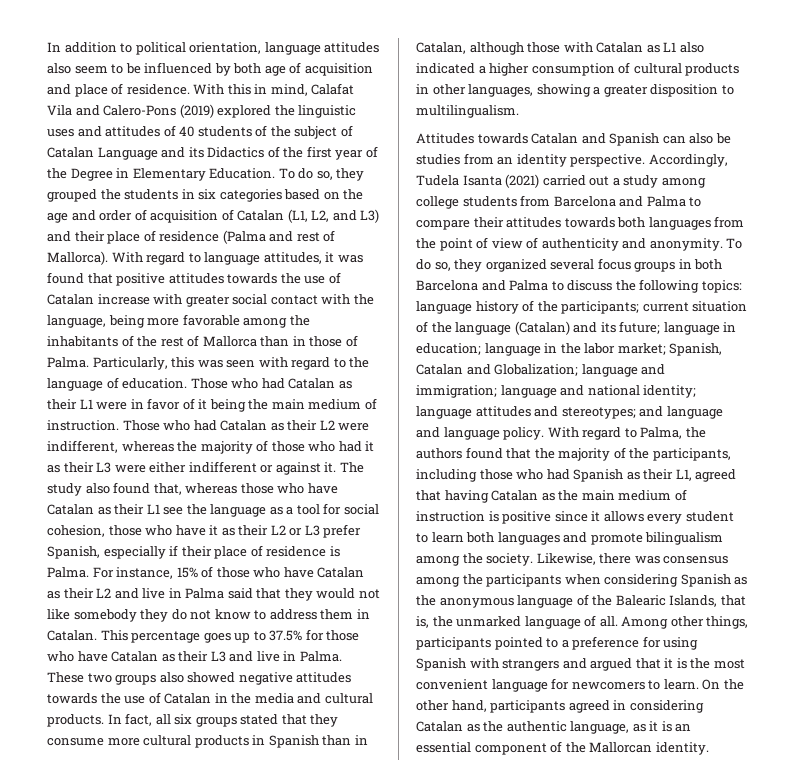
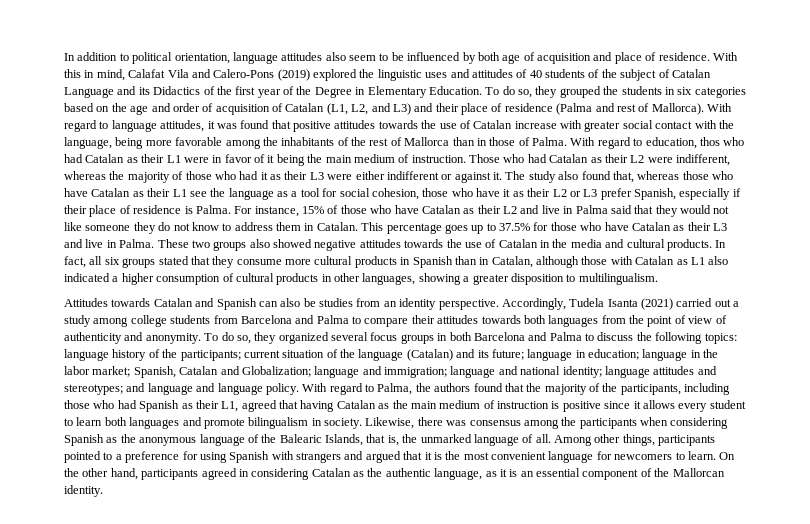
[92,357,370,370] [47,377,228,391] Particularly, this was seen with regard to the language of education. Those -> [570,137,720,149] With regard to education, thos
[73,609,137,622] somebody -> [85,225,131,231] someone
[416,553,483,566] among the -> [311,418,322,426] in

